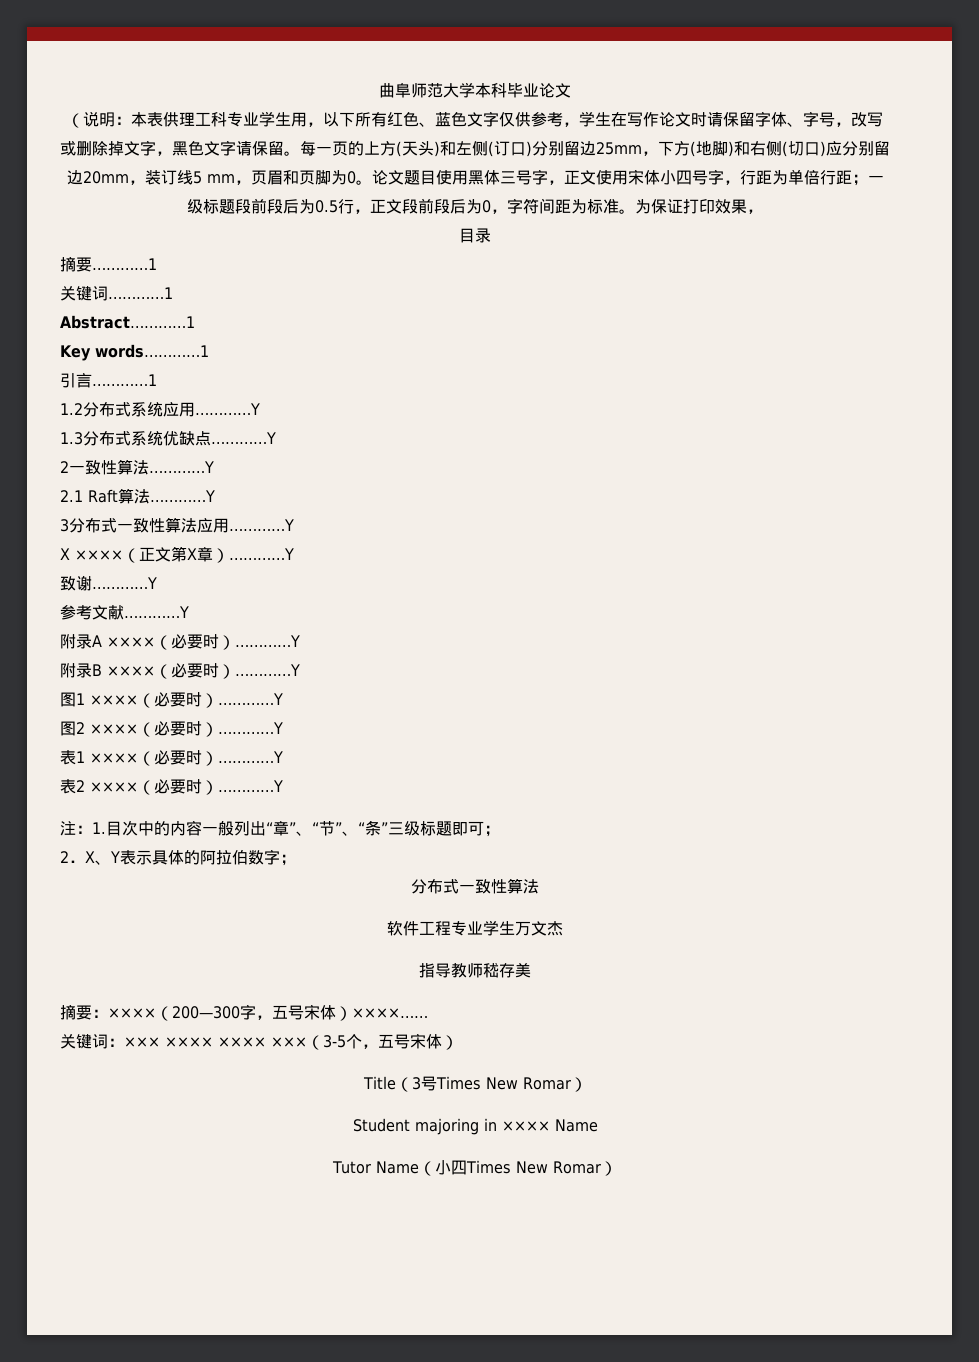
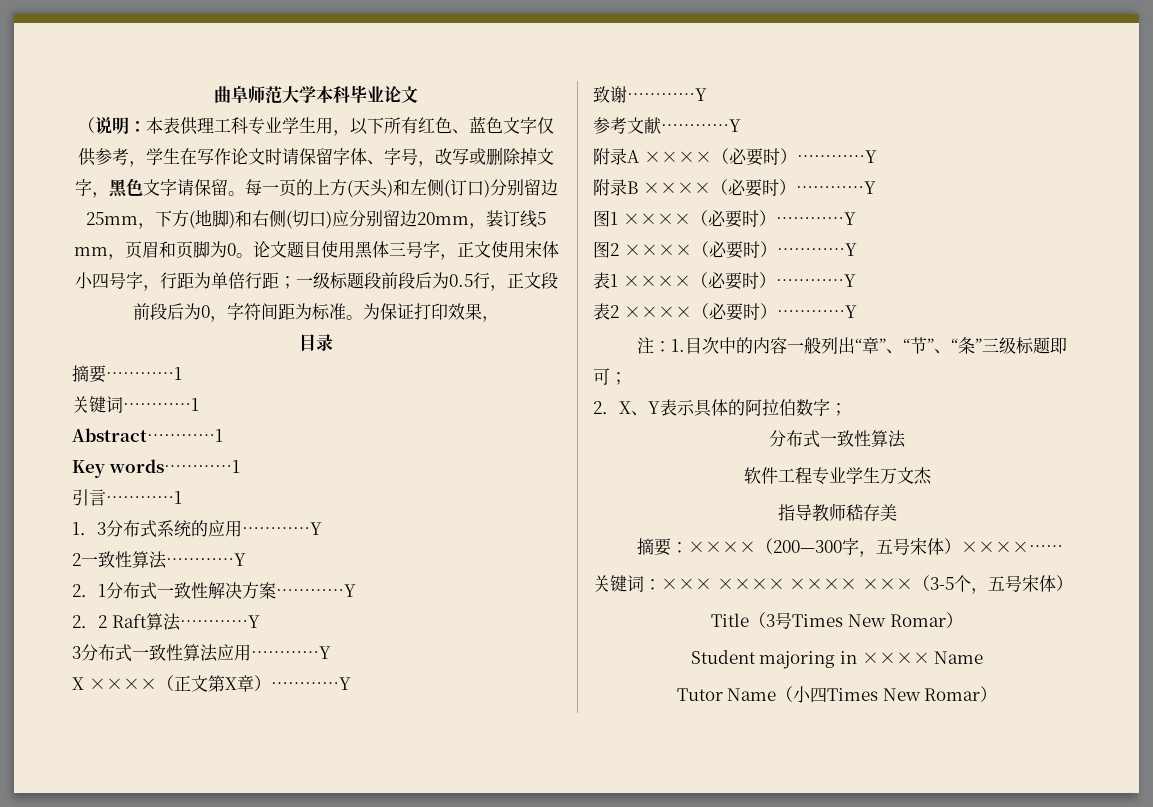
[60,401,260,417] [60,430,276,446] 1.2分布式系统应用…………Y // 1.3分布式系统优缺点…………Y -> [72,520,322,538] 1．3分布式系统的应用…………Y
[60,490,83,502] 2.1 -> [72,582,356,600] [72,615,107,629] 2．1分布式一致性解决方案…………Y // 2．2

